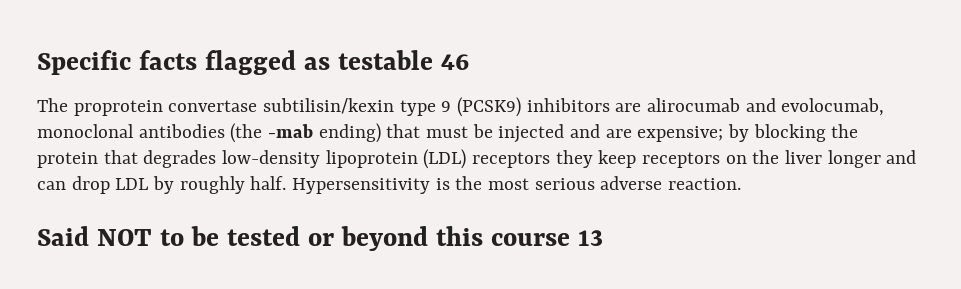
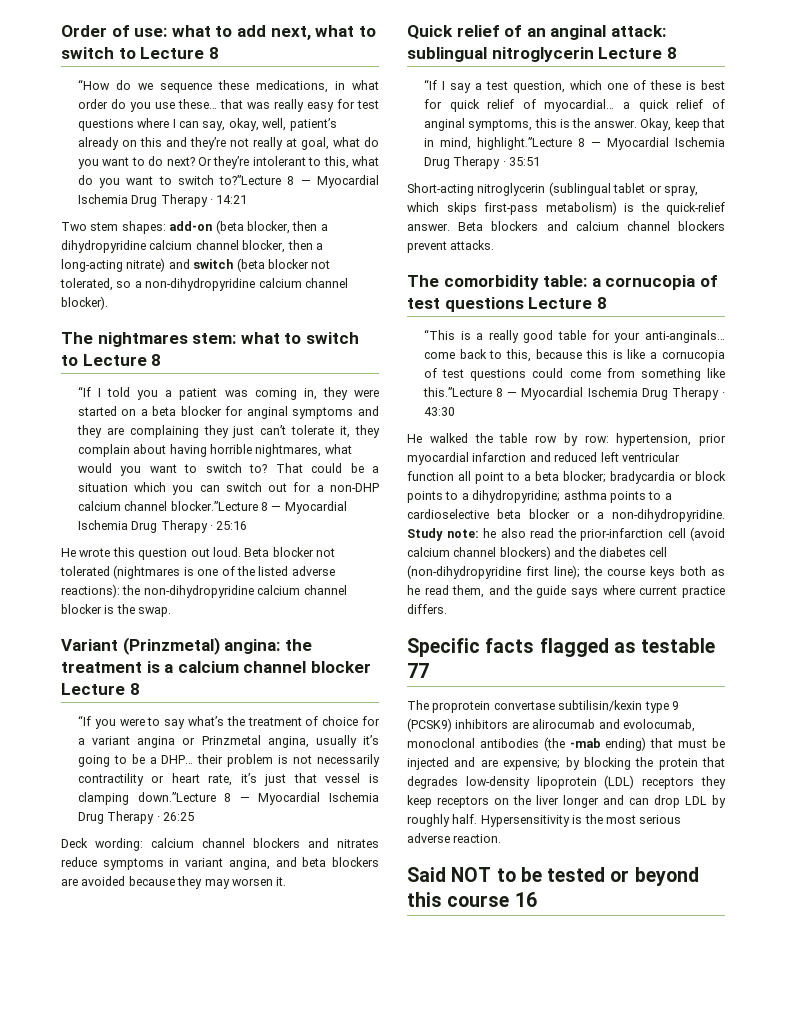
(37, 62) none -> [61,25,376,40] [61,47,219,59] [77,79,379,93] [77,99,379,112] [77,118,337,131] [77,137,379,150] [77,156,379,169] [77,175,379,188] [77,194,248,207] [61,220,328,234] [61,240,323,253] [61,258,331,272] [60,278,348,291] [61,296,108,310] [61,332,359,347] [61,354,162,366] [77,386,379,400] [77,406,379,419] [76,425,380,438] [77,444,352,457] [77,463,379,476] [77,482,379,495] [77,501,347,514] [77,520,248,533] [61,547,335,560] [60,565,335,579] [61,584,347,598] [61,604,172,617] [61,637,312,655] [61,661,371,673] [61,683,140,695] [77,715,380,729] [77,735,379,748] [77,754,380,767] [77,773,379,786] [77,792,379,805] [77,811,194,824] [61,838,379,851] [61,857,380,870] [61,876,287,889] [407,25,666,40] [407,47,677,62] [423,79,725,93] [423,99,725,112] [423,118,725,131] [423,137,725,150] [423,156,540,169] [407,182,698,196] [407,201,725,215] [407,221,725,231] [407,240,495,253] [407,275,718,290] [407,297,607,312] [423,329,725,343] [423,349,725,362] [423,368,725,381] [422,387,725,400] [423,407,455,416] [407,433,726,446] [407,452,680,465] [407,471,726,484] [407,490,672,503] [407,509,725,522] [407,527,725,541] [407,546,668,560] [407,565,725,579] [407,585,725,598] [407,604,447,614] Order of use: what to add next, what to switch to Lecture 8 // “How do we sequence these medications, in what order do you use these… that was really easy for test questions where I can say, okay, well, patient’s already on this and they’re not really at goal, what do you want to do next? Or they’re intolerant to this, what do you want to switch to?”Lecture 8 — Myocardial Ischemia Drug Therapy · 14:21 // Two stem shapes: add-on (beta blocker, then a dihydropyridine calcium channel blocker, then a long-acting nitrate) and switch (beta blocker not tolerated, so a non-dihydropyridine calcium channel blocker). // The nightmares stem: what to switch to Lecture 8 // “If I told you a patient was coming in, they were started on a beta blocker for anginal symptoms and they are complaining they just can’t tolerate it, they complain about having horrible nightmares, what would you want to switch to? That could be a situation which you can switch out for a non-DHP calcium channel blocker.”Lecture 8 — Myocardial Ischemia Drug Therapy · 25:16 // He wrote this question out loud. Beta blocker not tolerated (nightmares is one of the listed adverse reactions): the non-dihydropyridine calcium channel blocker is the swap. // Variant (Prinzmetal) angina: the treatment is a calcium channel blocker Lecture 8 // “If you were to say what’s the treatment of choice for a variant angina or Prinzmetal angina, usually it’s going to be a DHP… their problem is not necessarily contractility or heart rate, it’s just that vessel is clamping down.”Lecture 8 — Myocardial Ischemia Drug Therapy · 26:25 // Deck wording: calcium channel blockers and nitrates reduce symptoms in variant angina, and beta blockers are avoided because they may worsen it. // Quick relief of an anginal attack: sublingual nitroglycerin Lecture 8 // “If I say a test question, which one of these is best for quick relief of myocardial… a quick relief of anginal symptoms, this is the answer. Okay, keep that in mind, highlight.”Lecture 8 — Myocardial Ischemia Drug Therapy · 35:51 // Short-acting nitroglycerin (sublingual tablet or spray, which skips first-pass metabolism) is the quick-relief answer. Beta blockers and calcium channel blockers prevent attacks. // The comorbidity table: a cornucopia of test questions Lecture 8 // “This is a really good table for your anti-anginals… come back to this, because this is like a cornucopia of test questions could come from something like this.”Lecture 8 — Myocardial Ischemia Drug Therapy · 43:30 // He walked the table row by row: hypertension, prior myocardial infarction and reduced left ventricular function all point to a beta blocker; bradycardia or block points to a dihydropyridine; asthma points to a cardioselective beta blocker or a non-dihydropyridine. Study note: he also read the prior-infarction cell (avoid calcium channel blockers) and the diabetes cell (non-dihydropyridine first line); the course keys both as he read them, and the guide says where current practice differs. //
[440,54,469,70] 46 -> [407,663,429,678] 77
[577,230,603,246] 13 -> [514,892,537,907] 16

